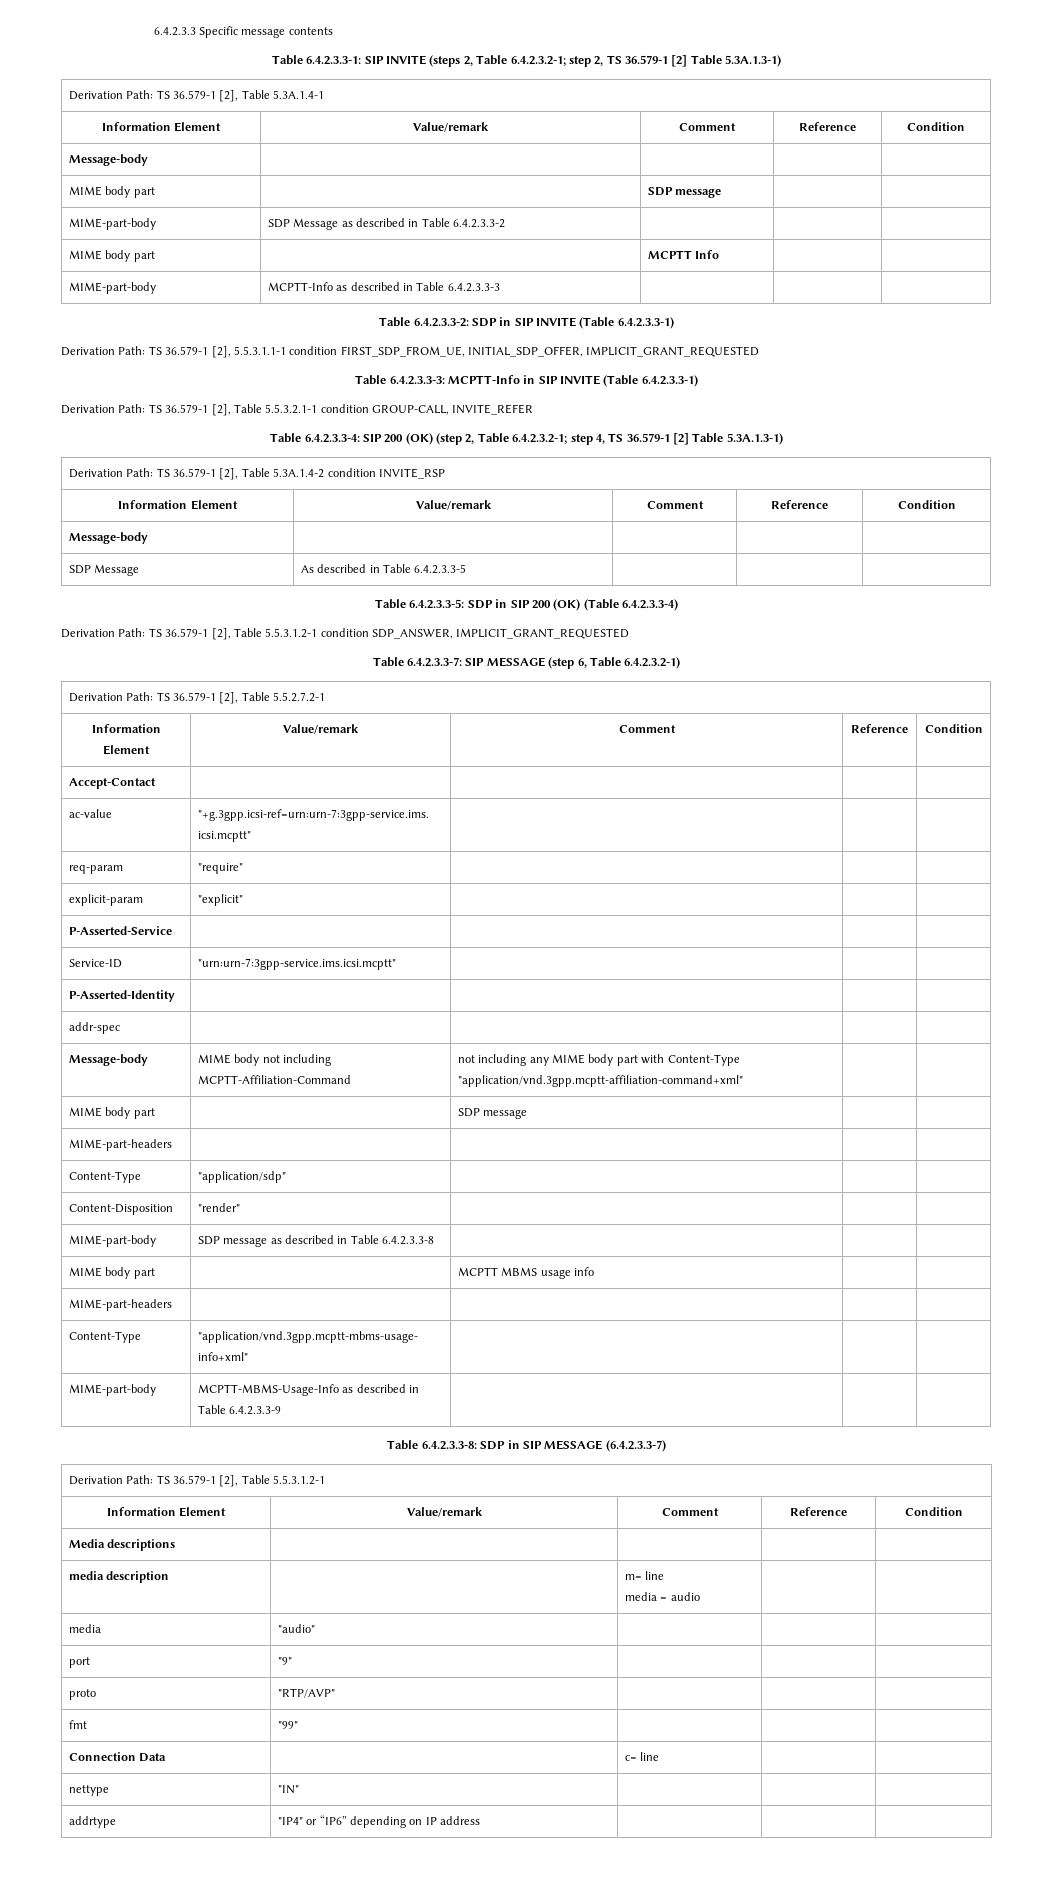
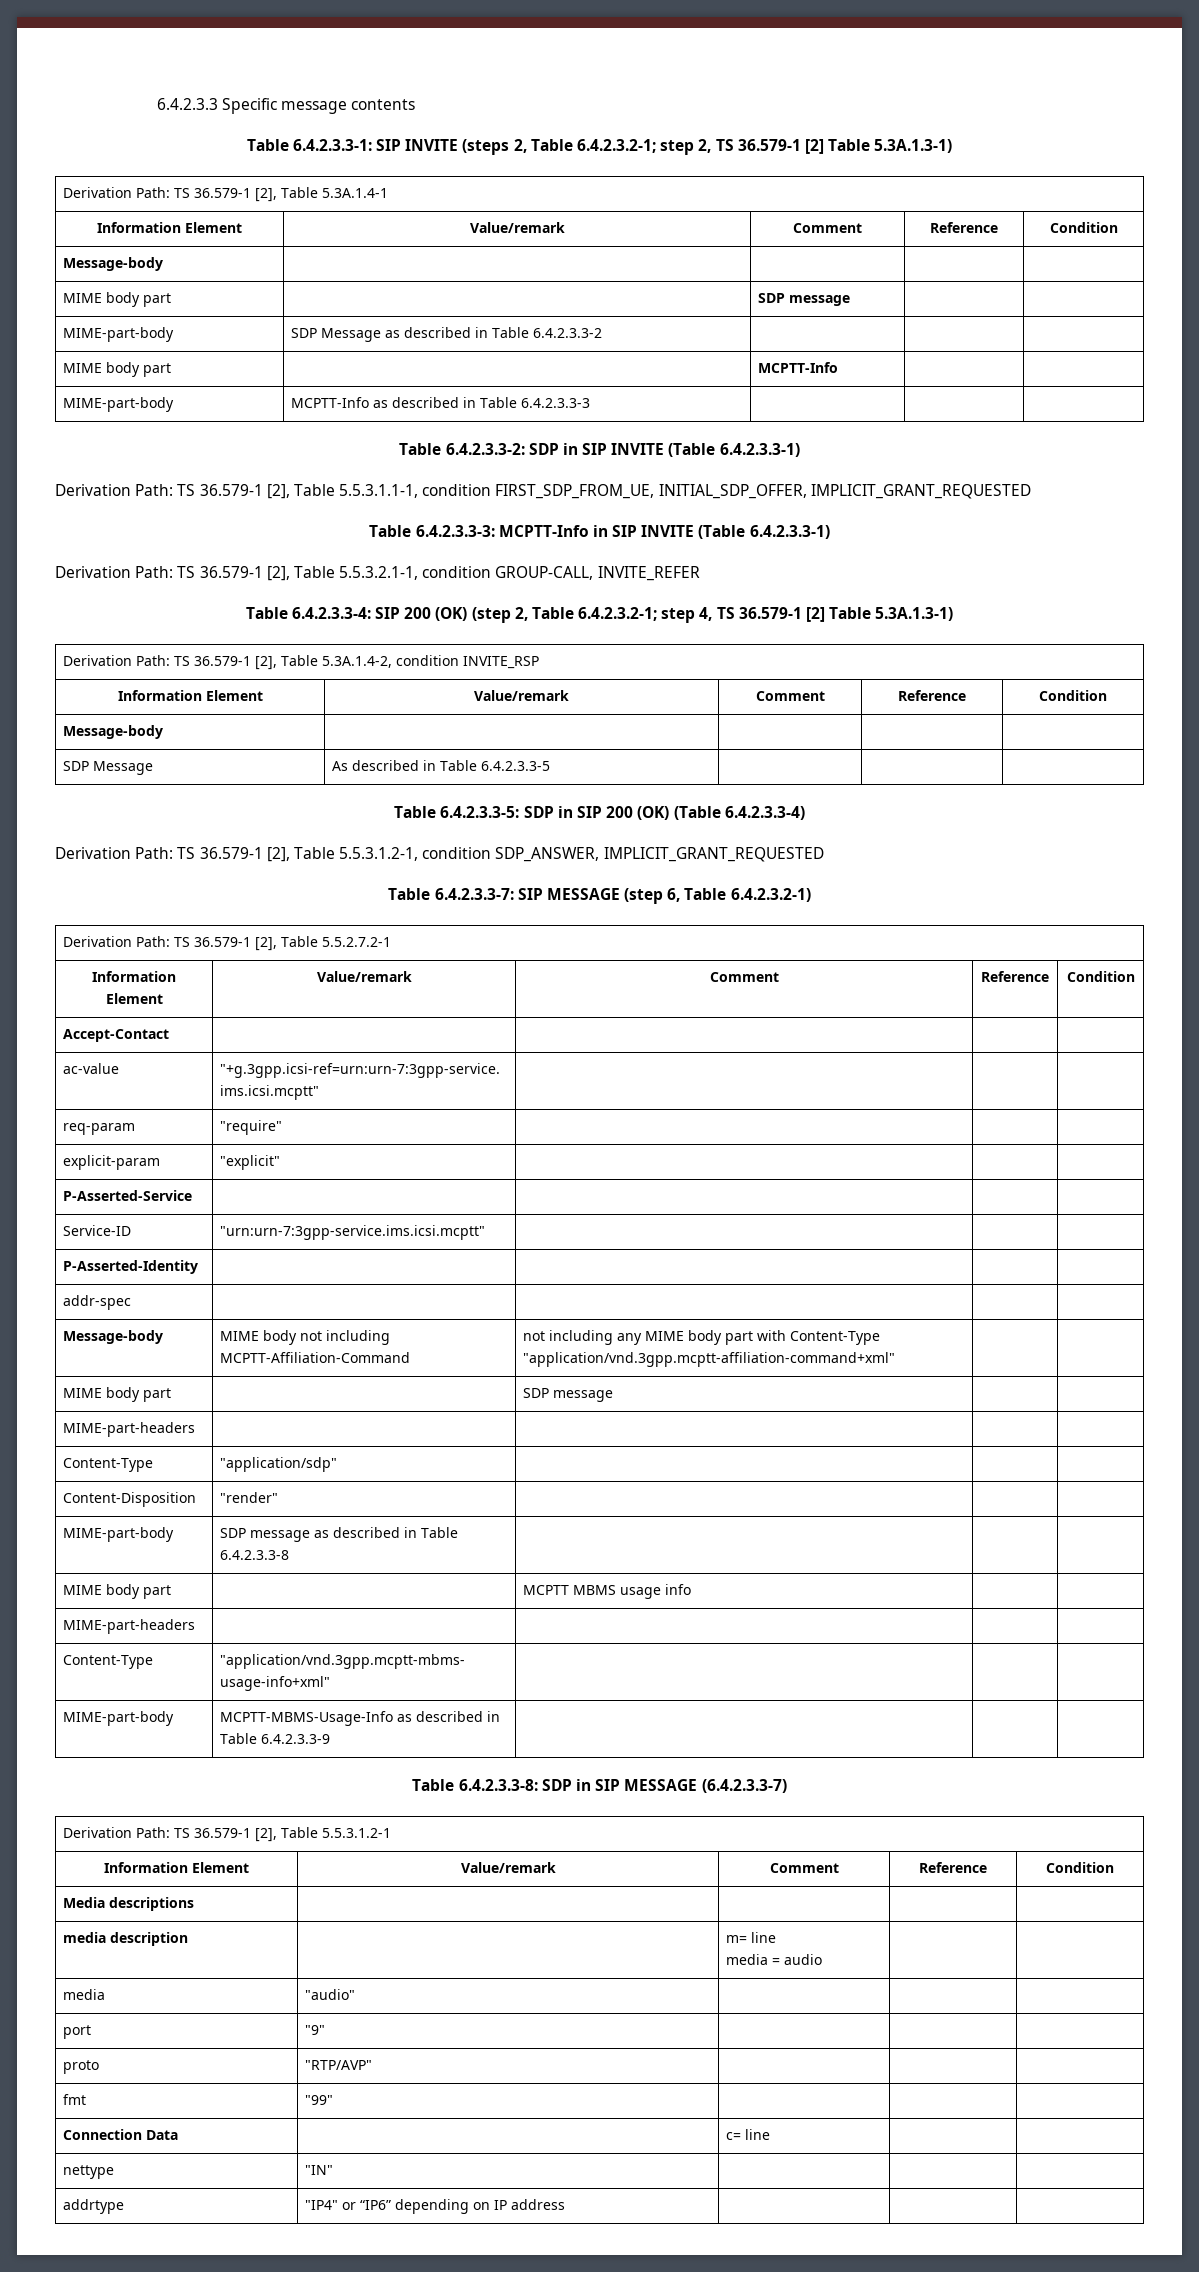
[647,250,720,259] MCPTT Info -> [758,362,839,373] MCPTT-Info
[233,346,286,355] 5.5.3.1.1-1 -> [293,484,419,498] Table 5.5.3.1.1-1,
[265,404,318,414] 5.5.3.2.1-1 -> [339,566,419,580] 5.5.3.2.1-1,
[273,468,325,478] 5.3A.1.4-2 -> [322,656,393,668] 5.3A.1.4-2,
[265,628,318,638] 5.5.3.1.2-1 -> [339,847,419,861] 5.5.3.1.2-1,

